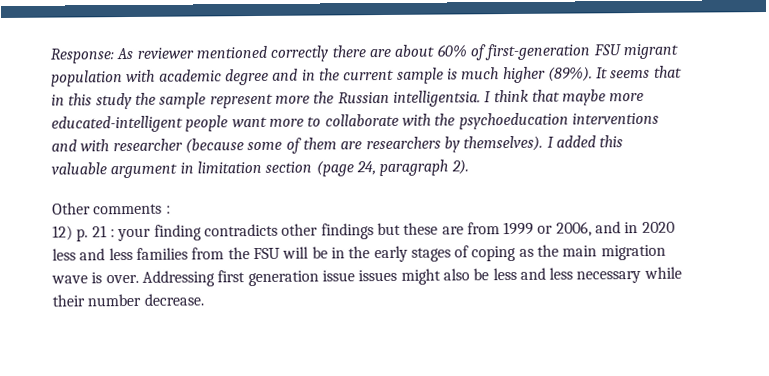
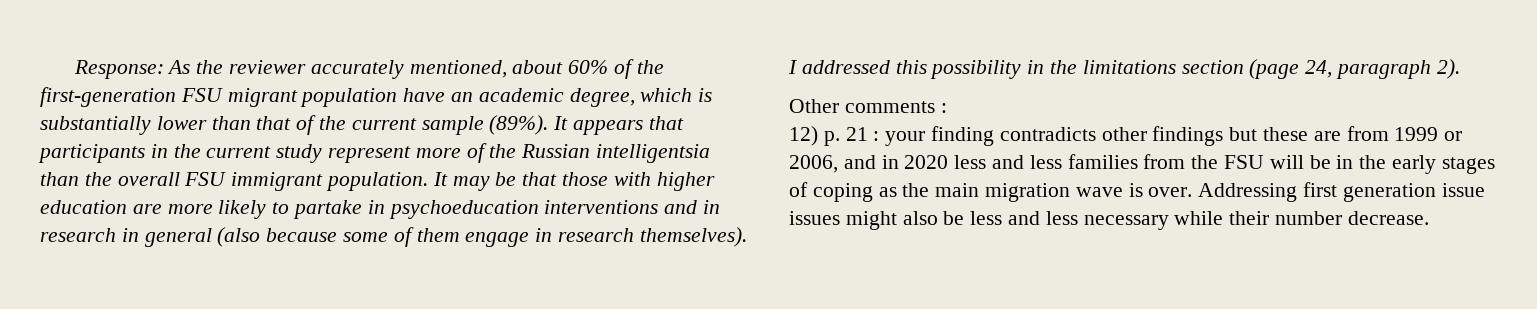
[136,45,391,62] reviewer mentioned correctly there are -> [196,60,507,79] the reviewer accurately mentioned,
(486, 52) none -> [636,60,664,74] the
[126,65,682,86] [51,92,207,110] with academic degree and in the current sample is much higher (89%). It seems that in this study the sample -> [403,88,713,107] [40,115,684,135] [38,144,323,163] have an academic degree, which is substantially lower than that of the current sample (89%). It appears that participants in the current study
(310, 99) none -> [466,143,487,163] of
[392,89,645,107] [51,112,659,133] [51,135,624,154] [51,160,262,179] intelligentsia. I think that maybe more educated-intelligent people want more to collaborate with the psychoeducation interventions and with researcher (because some of them are researchers by themselves). I added this valuable argument in limitation -> [596,144,711,163] [40,172,715,191] [40,200,721,219] [40,227,747,247] [788,60,1176,79] intelligentsia than the overall FSU immigrant population. It may be that those with higher education are more likely to partake in psychoeducation interventions and in research in general (also because some of them engage in research themselves). I addressed this possibility in the limitations

